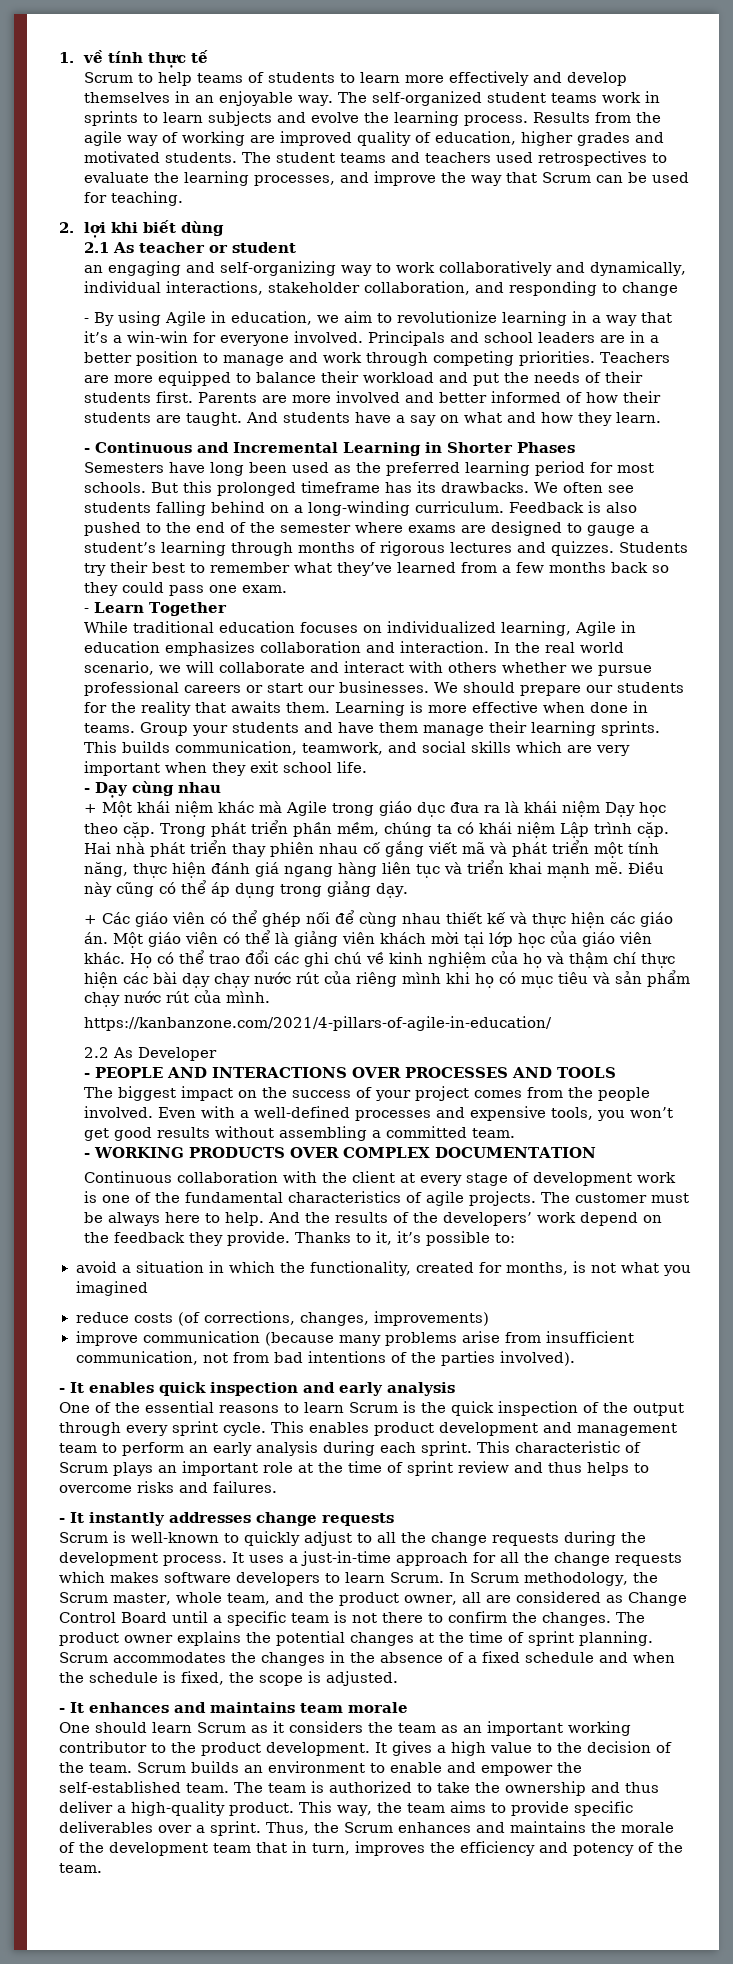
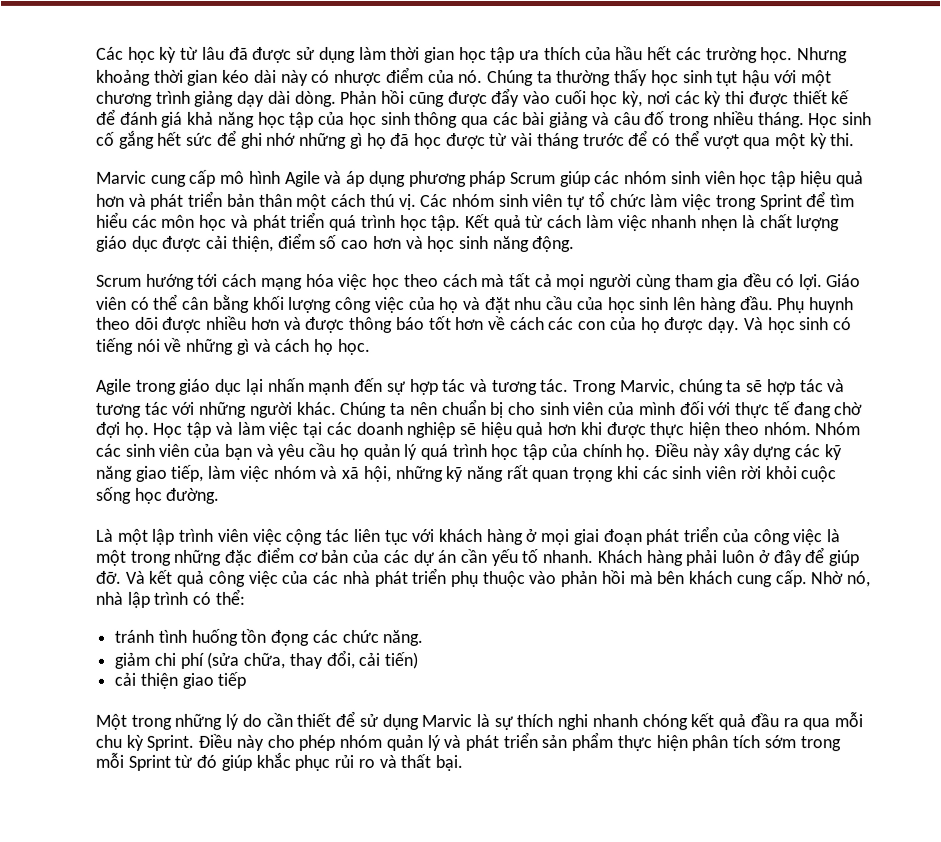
[59,50,209,68] [84,71,628,86] [84,91,661,106] [84,111,662,126] [84,131,665,146] [84,151,668,166] [84,171,690,186] [84,191,184,206] [59,220,225,238] [84,242,297,253] [84,261,687,276] [84,281,679,296] [84,311,673,326] [84,331,660,346] [84,351,671,366] [84,371,644,386] [84,391,662,403] [84,412,662,426] [84,442,576,456] [84,461,655,476] [84,481,635,496] [84,501,638,516] [84,521,650,536] [84,541,689,556] [84,561,670,576] [84,582,288,596] [84,602,228,616] [84,621,637,636] [84,641,625,656] [84,661,653,676] [84,681,685,696] [84,701,649,716] [84,721,661,736] [84,741,631,756] [84,761,368,776] [84,781,222,798] [84,801,667,817] [84,820,670,838] [84,840,660,858] [84,860,665,878] [84,880,409,898] [84,910,674,928] [84,930,653,948] [84,950,676,968] [84,970,691,988] [84,990,271,1007] [84,1016,553,1031] [84,1047,218,1061] [84,1067,617,1078] [84,1086,651,1101] [84,1106,674,1121] [84,1126,516,1141] [84,1147,597,1158] [84,1171,677,1186] [84,1191,690,1206] [84,1212,663,1226] [84,1231,516,1246] [75,1261,692,1276] [75,1281,148,1296] [75,1311,489,1326] [75,1331,634,1346] [75,1351,575,1366] [59,1382,455,1396] [59,1401,684,1416] [59,1421,677,1436] [59,1441,641,1456] [59,1461,649,1476] [59,1481,277,1493] [59,1512,394,1526] [59,1531,646,1546] [59,1551,682,1566] [59,1571,658,1586] [59,1591,687,1606] [59,1611,645,1626] [59,1631,653,1646] [59,1651,675,1666] [59,1671,398,1686] [59,1702,408,1713] [59,1721,631,1736] [59,1741,672,1756] [59,1761,582,1776] [59,1781,659,1796] [59,1801,633,1816] [59,1821,674,1836] [59,1841,683,1856] [59,1863,102,1873] 1. về tính thực tế // Scrum to help teams of students to learn more effectively and develop themselves in an enjoyable way. The self-organized student teams work in sprints to learn subjects and evolve the learning process. Results from the agile way of working are improved quality of education, higher grades and motivated students. The student teams and teachers used retrospectives to evaluate the learning processes, and improve the way that Scrum can be used for teaching. // 2. lợi khi biết dùng // 2.1 As teacher or student // an engaging and self-organizing way to work collaboratively and dynamically, individual interactions, stakeholder collaboration, and responding to change // - By using Agile in education, we aim to revolutionize learning in a way that it’s a win-win for everyone involved. Principals and school leaders are in a better position to manage and work through competing priorities. Teachers are more equipped to balance their workload and put the needs of their students first. Parents are more involved and better informed of how their students are taught. And students have a say on what and how they learn. // - Continuous and Incremental Learning in Shorter Phases // Semesters have long been used as the preferred learning period for most schools. But this prolonged timeframe has its drawbacks. We often see students falling behind on a long-winding curriculum. Feedback is also pushed to the end of the semester where exams are designed to gauge a student’s learning through months of rigorous lectures and quizzes. Students try their best to remember what they’ve learned from a few months back so they could pass one exam. // - Learn Together // While traditional education focuses on individualized learning, Agile in education emphasizes collaboration and interaction. In the real world scenario, we will collaborate and interact with others whether we pursue professional careers or start our businesses. We should prepare our students for the reality that awaits them. Learning is more effective when done in teams. Group your students and have them manage their learning sprints. This builds communication, teamwork, and social skills which are very important when they exit school life. // - Dạy cùng nhau // + Một khái niệm khác mà Agile trong giáo dục đưa ra là khái niệm Dạy học theo cặp. Trong phát triển phần mềm, chúng ta có khái niệm Lập trình cặp. Hai nhà phát triển thay phiên nhau cố gắng viết mã và phát triển một tính năng, thực hiện đánh giá ngang hàng liên tục và triển khai mạnh mẽ. Điều này cũng có thể áp dụng trong giảng dạy. // + Các giáo viên có thể ghép nối để cùng nhau thiết kế và thực hiện các giáo án. Một giáo viên có thể là giảng viên khách mời tại lớp học của giáo viên khác. Họ có thể trao đổi các ghi chú về kinh nghiệm của họ và thậm chí thực hiện các bài dạy chạy nước rút của riêng mình khi họ có mục tiêu và sản phẩm chạy nước rút của mình. // https://kanbanzone.com/2021/4-pillars-of-agile-in-education/ // 2.2 As Developer // - PEOPLE AND INTERACTIONS OVER PROCESSES AND TOOLS // The biggest impact on the success of your project comes from the people involved. Even with a well-defined processes and expensive tools, you won’t get good results without assembling a committed team. // - WORKING PRODUCTS OVER COMPLEX DOCUMENTATION // Continuous collaboration with the client at every stage of development work is one of the fundamental characteristics of agile projects. The customer must be always here to help. And the results of the developers’ work depend on the feedback they provide. Thanks to it, it’s possible to: // avoid a situation in which the functionality, created for months, is not what you imagined // reduce costs (of corrections, changes, improvements) // improve communication (because many problems arise from insufficient communication, not from bad intentions of the parties involved). // - It enables quick inspection and early analysis // One of the essential reasons to learn Scrum is the quick inspection of the output through every sprint cycle. This enables product development and management team to perform an early analysis during each sprint. This characteristic of Scrum plays an important role at the time of sprint review and thus helps to overcome risks and failures. // - It instantly addresses change requests // Scrum is well-known to quickly adjust to all the change requests during the development process. It uses a just-in-time approach for all the change requests which makes software developers to learn Scrum. In Scrum methodology, the Scrum master, whole team, and the product owner, all are considered as Change Control Board until a specific team is not there to confirm the changes. The product owner explains the potential changes at the time of sprint planning. Scrum accommodates the changes in the absence of a fixed schedule and when the schedule is fixed, the scope is adjusted. // - It enhances and maintains team morale // One should learn Scrum as it considers the team as an important working contributor to the product development. It gives a high value to the decision of the team. Scrum builds an environment to enable and empower the self-established team. The team is authorized to take the ownership and thus deliver a high-quality product. This way, the team aims to provide specific deliverables over a sprint. Thus, the Scrum enhances and maintains the morale of the development team that in turn, improves the efficiency and potency of the team. -> [95,46,848,64] [95,66,832,87] [95,88,851,108] [95,108,872,129] [95,129,856,150] [95,169,864,188] [95,190,855,211] [95,211,841,232] [95,232,576,253] [95,273,862,291] [95,293,854,314] [95,315,852,334] [95,337,371,355] [95,377,846,396] [95,398,864,419] [94,421,861,439] [94,442,842,461] [94,464,837,483] [94,486,220,504] [94,526,840,546] [94,546,859,567] [94,567,870,588] [94,588,245,608] [114,628,424,646] [114,649,419,669] [114,671,247,689] [94,710,863,731] [94,732,841,752] [94,752,463,771] Các học kỳ từ lâu đã được sử dụng làm thời gian học tập ưa thích của hầu hết các trường học. Nhưng khoảng thời gian kéo dài này có nhược điểm của nó. Chúng ta thường thấy học sinh tụt hậu với một chương trình giảng dạy dài dòng. Phản hồi cũng được đẩy vào cuối học kỳ, nơi các kỳ thi được thiết kế để đánh giá khả năng học tập của học sinh thông qua các bài giảng và câu đố trong nhiều tháng. Học sinh cố gắng hết sức để ghi nhớ những gì họ đã học được từ vài tháng trước để có thể vượt qua một kỳ thi. // Marvic cung cấp mô hình Agile và áp dụng phương pháp Scrum giúp các nhóm sinh viên học tập hiệu quả hơn và phát triển bản thân một cách thú vị. Các nhóm sinh viên tự tổ chức làm việc trong Sprint để tìm hiểu các môn học và phát triển quá trình học tập. Kết quả từ cách làm việc nhanh nhẹn là chất lượng giáo dục được cải thiện, điểm số cao hơn và học sinh năng động. // Scrum hướng tới cách mạng hóa việc học theo cách mà tất cả mọi người cùng tham gia đều có lợi. Giáo viên có thể cân bằng khối lượng công việc của họ và đặt nhu cầu của học sinh lên hàng đầu. Phụ huynh theo dõi được nhiều hơn và được thông báo tốt hơn về cách các con của họ được dạy. Và học sinh có tiếng nói về những gì và cách họ học. // Agile trong giáo dục lại nhấn mạnh đến sự hợp tác và tương tác. Trong Marvic, chúng ta sẽ hợp tác và tương tác với những người khác. Chúng ta nên chuẩn bị cho sinh viên của mình đối với thực tế đang chờ đợi họ. Học tập và làm việc tại các doanh nghiệp sẽ hiệu quả hơn khi được thực hiện theo nhóm. Nhóm các sinh viên của bạn và yêu cầu họ quản lý quá trình học tập của chính họ. Điều này xây dựng các kỹ năng giao tiếp, làm việc nhóm và xã hội, những kỹ năng rất quan trọng khi các sinh viên rời khỏi cuộc sống học đường. // Là một lập trình viên việc cộng tác liên tục với khách hàng ở mọi giai đoạn phát triển của công việc là một trong những đặc điểm cơ bản của các dự án cần yếu tố nhanh. Khách hàng phải luôn ở đây để giúp đỡ. Và kết quả công việc của các nhà phát triển phụ thuộc vào phản hồi mà bên khách cung cấp. Nhờ nó, nhà lập trình có thể: // tránh tình huống tồn đọng các chức năng. // giảm chi phí (sửa chữa, thay đổi, cải tiến) // cải thiện giao tiếp // Một trong những lý do cần thiết để sử dụng Marvic là sự thích nghi nhanh chóng kết quả đầu ra qua mỗi chu kỳ Sprint. Điều này cho phép nhóm quản lý và phát triển sản phẩm thực hiện phân tích sớm trong mỗi Sprint từ đó giúp khắc phục rủi ro và thất bại.

